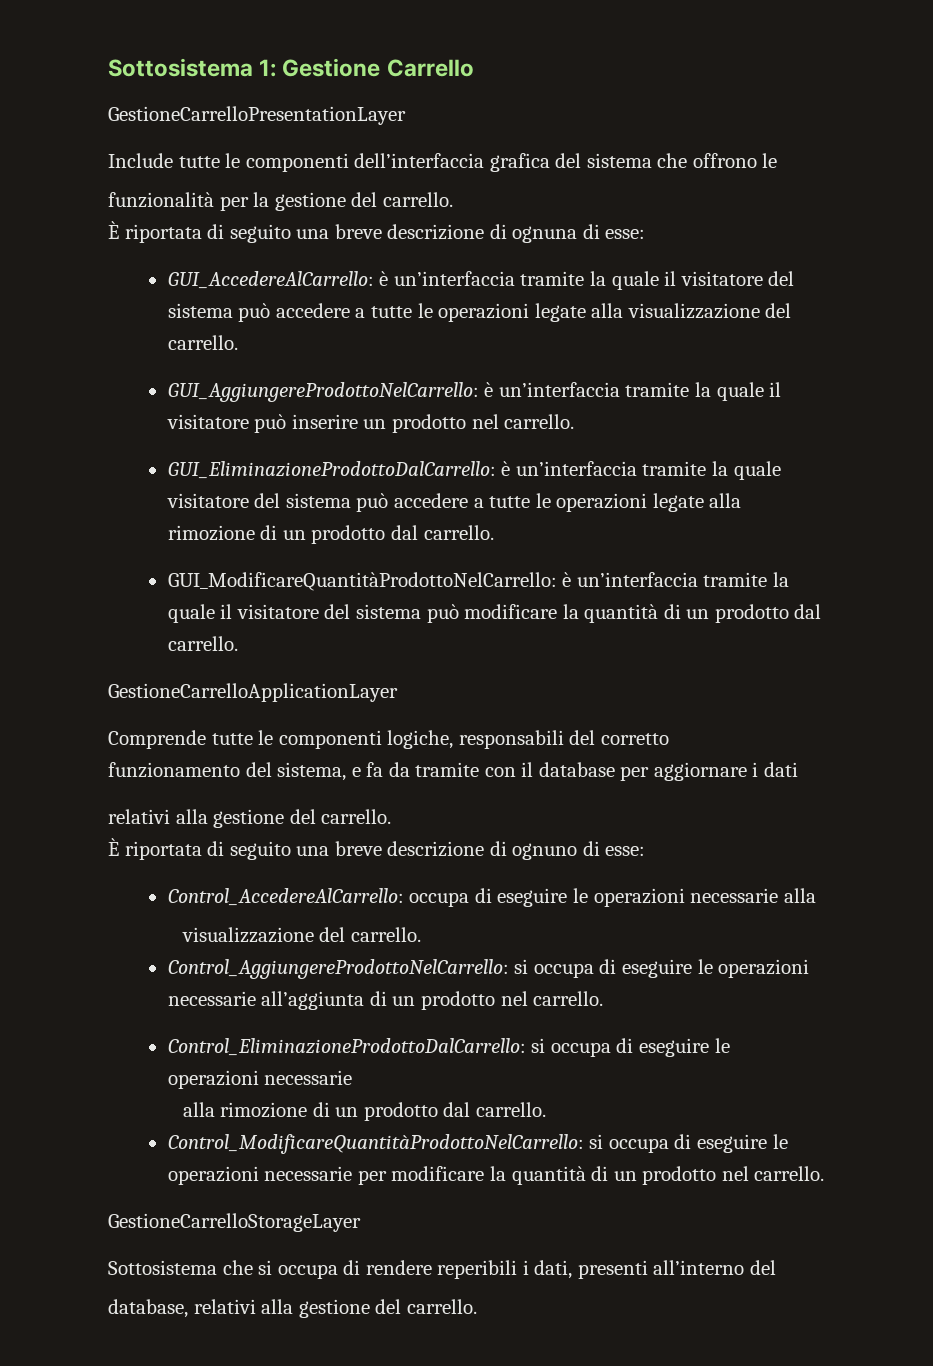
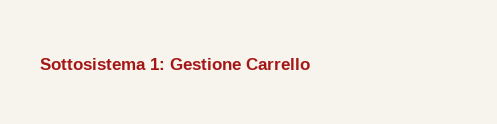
[108,106,406,125] [108,153,778,172] [108,192,453,211] [108,221,646,243] [167,271,795,290] [167,303,792,322] [167,335,238,350] [167,382,782,402] [166,414,575,433] [167,461,781,480] [166,493,742,512] [167,525,494,544] [167,572,789,591] [167,604,822,623] [167,636,238,651] [108,683,398,702] [108,730,669,749] [108,762,798,781] [108,809,392,828] [108,838,646,860] [167,888,816,907] [181,927,421,943] [167,959,810,979] [167,991,604,1010] [167,1038,730,1057] [167,1070,353,1089] [182,1102,546,1121] [167,1134,788,1154] [167,1166,825,1185] [108,1213,361,1232] [108,1260,776,1279] [108,1299,477,1318] // GestioneCarrelloPresentationLayer // Include tutte le componenti dell’interfaccia grafica del sistema che offrono le // funzionalità per la gestione del carrello. // È riportata di seguito una breve descrizione di ognuna di esse: // GUI_AccedereAlCarrello: è un’interfaccia tramite la quale il visitatore del sistema può accedere a tutte le operazioni legate alla visualizzazione del carrello. // GUI_AggiungereProdottoNelCarrello: è un’interfaccia tramite la quale il visitatore può inserire un prodotto nel carrello. // GUI_EliminazioneProdottoDalCarrello: è un’interfaccia tramite la quale visitatore del sistema può accedere a tutte le operazioni legate alla rimozione di un prodotto dal carrello. // GUI_ModificareQuantitàProdottoNelCarrello: è un’interfaccia tramite la quale il visitatore del sistema può modificare la quantità di un prodotto dal carrello. // GestioneCarrelloApplicationLayer // Comprende tutte le componenti logiche, responsabili del corretto // funzionamento del sistema, e fa da tramite con il database per aggiornare i dati // relativi alla gestione del carrello. // È riportata di seguito una breve descrizione di ognuno di esse: // Control_AccedereAlCarrello: occupa di eseguire le operazioni necessarie alla // visualizzazione del carrello. // Control_AggiungereProdottoNelCarrello: si occupa di eseguire le operazioni necessarie all’aggiunta di un prodotto nel carrello. // Control_EliminazioneProdottoDalCarrello: si occupa di eseguire le operazioni necessarie // alla rimozione di un prodotto dal carrello. // Control_ModificareQuantitàProdottoNelCarrello: si occupa di eseguire le operazioni necessarie per modificare la quantità di un prodotto nel carrello. // GestioneCarrelloStorageLayer // Sottosistema che si occupa di rendere reperibili i dati, presenti all’interno del // database, relativi alla gestione del carrello. -> (310, 64) none

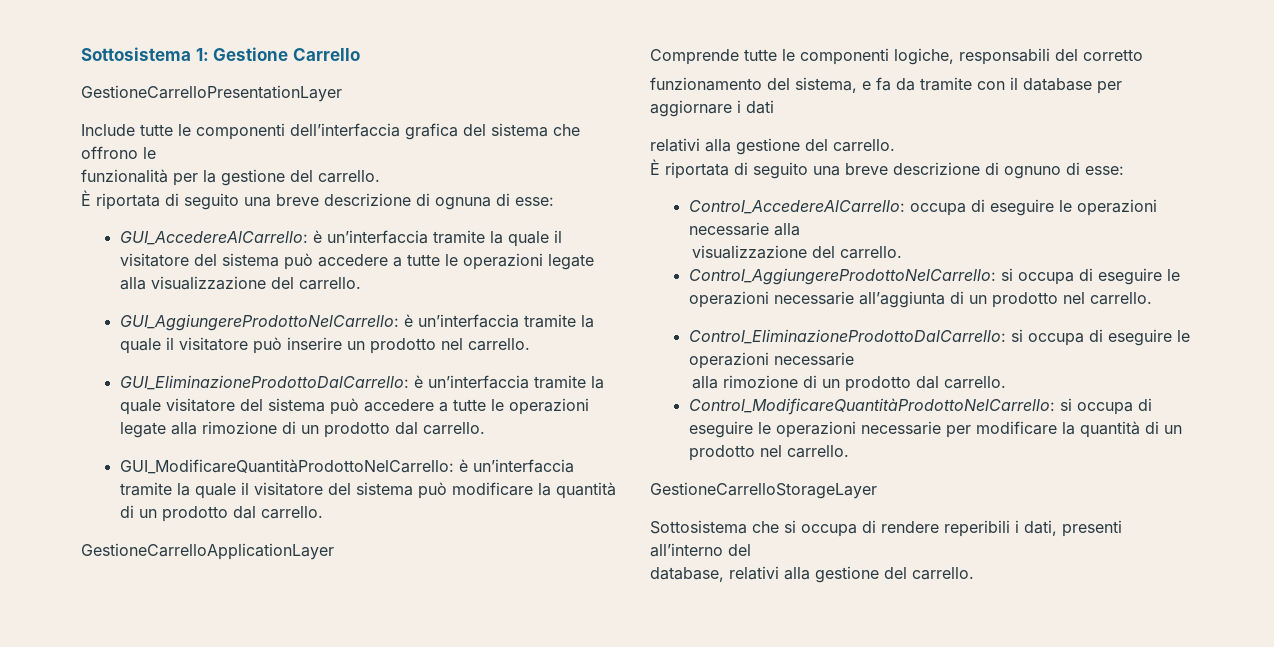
(310, 64) none -> [81,85,342,102] [81,123,580,140] [81,146,156,159] [81,169,380,186] [81,190,554,210] [119,230,562,247] [119,253,594,270] [119,276,361,290] [119,314,594,331] [119,337,530,354] [119,375,604,390] [119,398,589,415] [119,421,485,438] [119,459,574,474] [119,482,616,499] [119,505,323,522] [81,543,334,560] [650,48,1143,65] [650,77,1122,94] [650,100,774,117] [650,138,895,155] [650,159,1124,179] [688,199,1157,216] [688,222,800,236] [692,245,903,259] [688,268,1180,285] [688,291,1152,308] [688,329,1190,346] [688,352,854,369] [692,375,1007,392] [688,398,1152,415] [688,421,1182,438] [688,445,849,461] [650,482,877,499] [650,520,1122,537] [650,543,751,557] [650,566,974,583] // GestioneCarrelloPresentationLayer // Include tutte le componenti dell’interfaccia grafica del sistema che offrono le // funzionalità per la gestione del carrello. // È riportata di seguito una breve descrizione di ognuna di esse: // GUI_AccedereAlCarrello: è un’interfaccia tramite la quale il visitatore del sistema può accedere a tutte le operazioni legate alla visualizzazione del carrello. // GUI_AggiungereProdottoNelCarrello: è un’interfaccia tramite la quale il visitatore può inserire un prodotto nel carrello. // GUI_EliminazioneProdottoDalCarrello: è un’interfaccia tramite la quale visitatore del sistema può accedere a tutte le operazioni legate alla rimozione di un prodotto dal carrello. // GUI_ModificareQuantitàProdottoNelCarrello: è un’interfaccia tramite la quale il visitatore del sistema può modificare la quantità di un prodotto dal carrello. // GestioneCarrelloApplicationLayer // Comprende tutte le componenti logiche, responsabili del corretto // funzionamento del sistema, e fa da tramite con il database per aggiornare i dati // relativi alla gestione del carrello. // È riportata di seguito una breve descrizione di ognuno di esse: // Control_AccedereAlCarrello: occupa di eseguire le operazioni necessarie alla // visualizzazione del carrello. // Control_AggiungereProdottoNelCarrello: si occupa di eseguire le operazioni necessarie all’aggiunta di un prodotto nel carrello. // Control_EliminazioneProdottoDalCarrello: si occupa di eseguire le operazioni necessarie // alla rimozione di un prodotto dal carrello. // Control_ModificareQuantitàProdottoNelCarrello: si occupa di eseguire le operazioni necessarie per modificare la quantità di un prodotto nel carrello. // GestioneCarrelloStorageLayer // Sottosistema che si occupa di rendere reperibili i dati, presenti all’interno del // database, relativi alla gestione del carrello.

